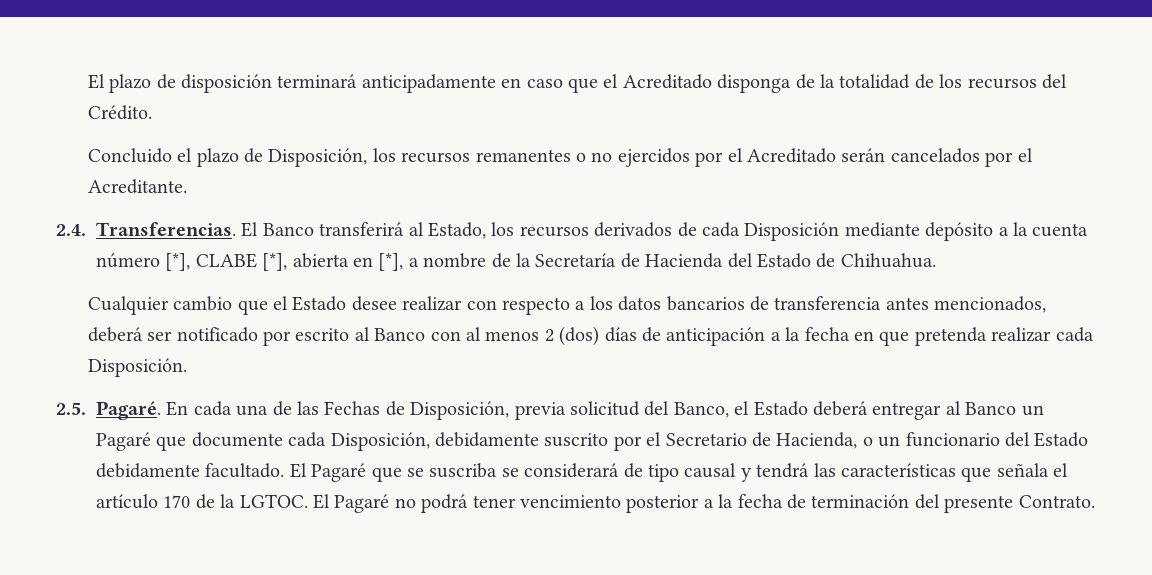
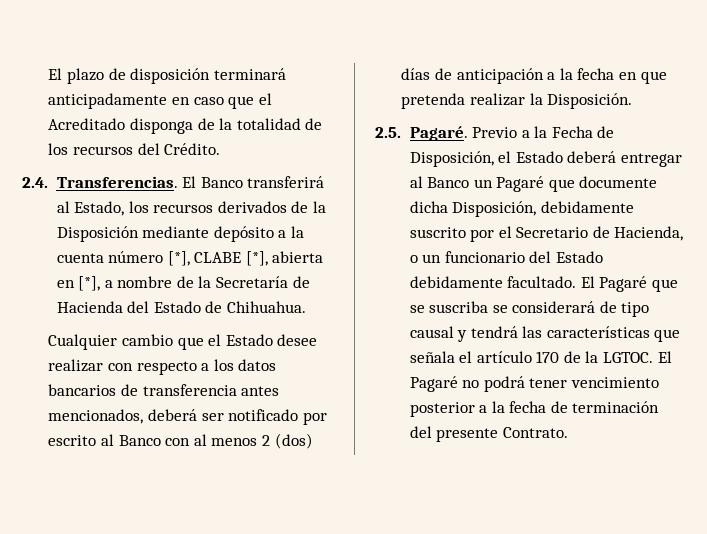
[87,148,1033,167] [87,179,187,194] // Concluido el plazo de Disposición, los recursos remanentes o no ejercidos por el Acreditado serán cancelados por el Acreditante. -> (221, 149) none
[701,222,740,237] cada -> [313,201,327,213] la
[1055,327,1094,342] cada -> [529,93,543,105] la
[166,401,729,420] En cada una de las Fechas de Disposición, previa solicitud del Banco, -> [472,126,615,138] [409,151,494,167] Previo a la Fecha de Disposición,
[288,432,327,447] cada -> [409,201,448,213] dicha

